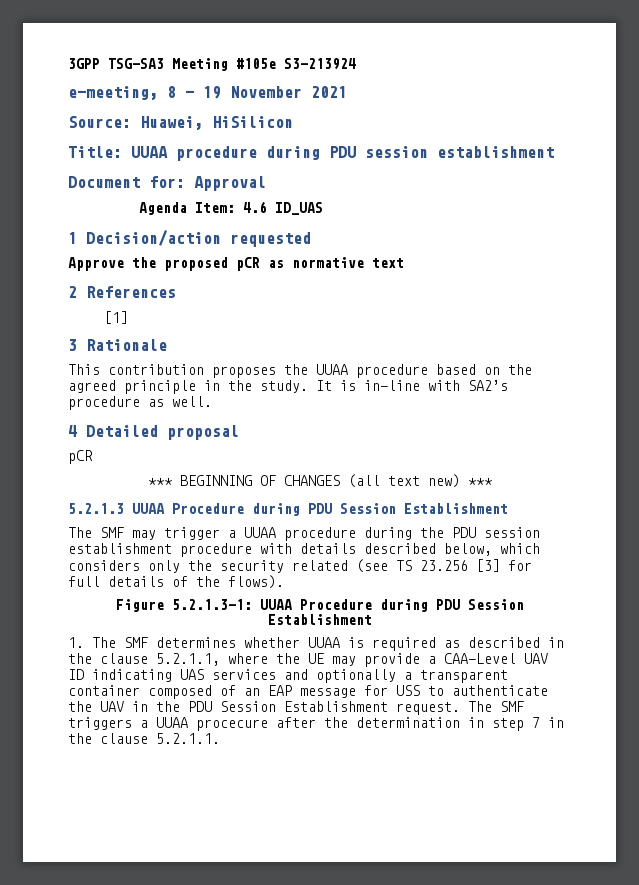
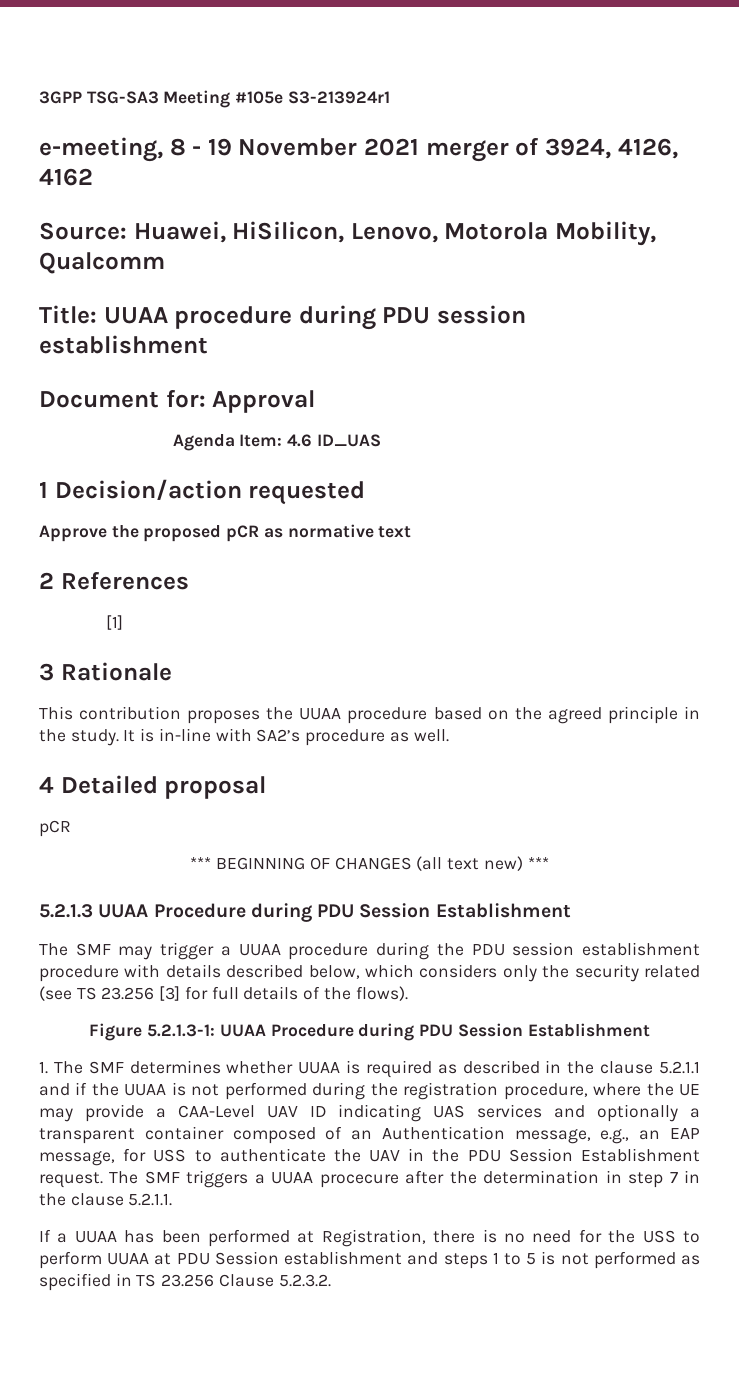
[284,58,356,70] S3-213924 -> [287,91,390,104] S3-213924r1
[68,116,293,130] // Source: Huawei, HiSilicon -> [425,138,678,162] [39,168,93,186] [39,221,657,246] [39,252,165,274] merger of 3924, 4126, 4162 // Source: Huawei, HiSilicon, Lenovo, Motorola Mobility, Qualcomm
[156,653,220,666] 5.2.1.1, -> [659,1061,700,1074] [39,1082,588,1100] 5.2.1.1 and if the UUAA is not performed during the registration procedure,
[268,685,356,698] EAP message -> [381,1126,701,1144] [39,1151,115,1166] Authentication message, e.g., an EAP message,
(220, 738) none -> [39,1229,700,1247] [39,1251,700,1269] [39,1273,331,1291] // If a UUAA has been performed at Registration, there is no need for the USS to perform UUAA at PDU Session establishment and steps 1 to 5 is not performed as specified in TS 23.256 Clause 5.2.3.2.

